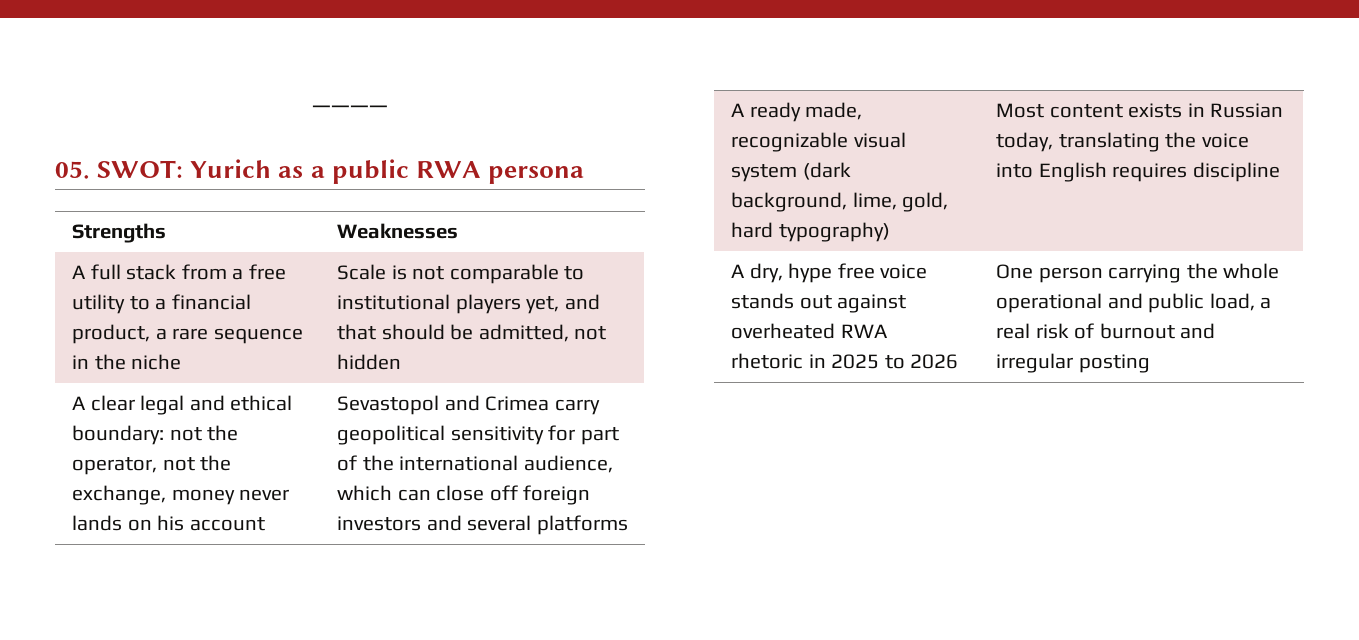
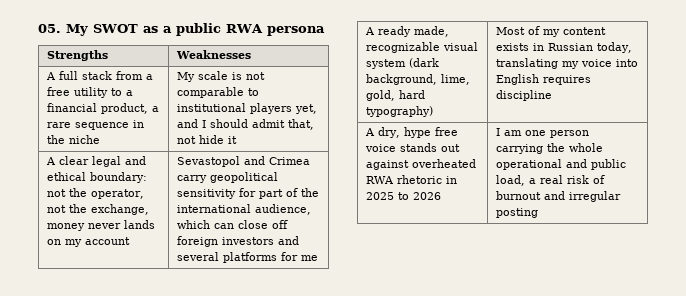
[312,105,388,113] [55,159,272,179] ———— // 05. SWOT: Yurich -> [38,24,138,36] 05. My SWOT
[337,264,387,280] Scale -> [176,71,228,82] My scale
[337,324,607,342] [337,354,402,370] that should be admitted, not hidden -> [201,119,314,130] [176,135,237,144] I should admit that, not hide it
[157,515,185,531] his -> [64,239,82,247] my
(628, 525) none -> [280,252,318,261] for me
(1045, 110) none -> [527,26,560,37] of my
[1165,132,1197,148] the -> [561,61,579,69] my
[996,264,1034,279] One -> [495,128,546,136] I am one

